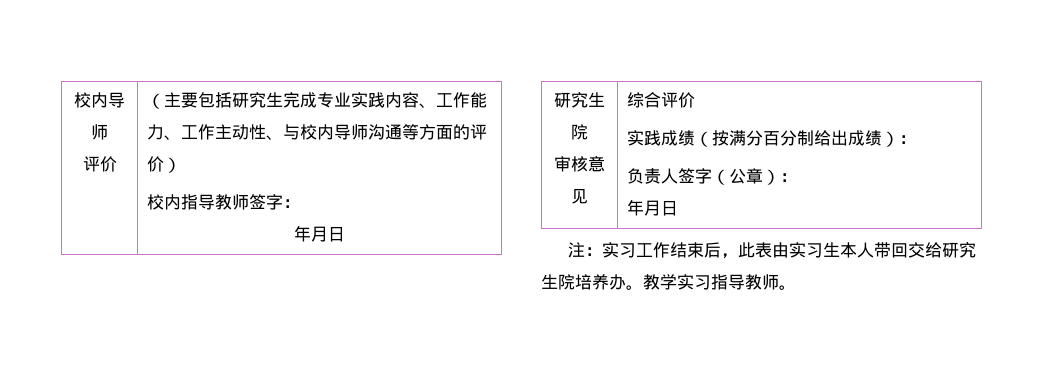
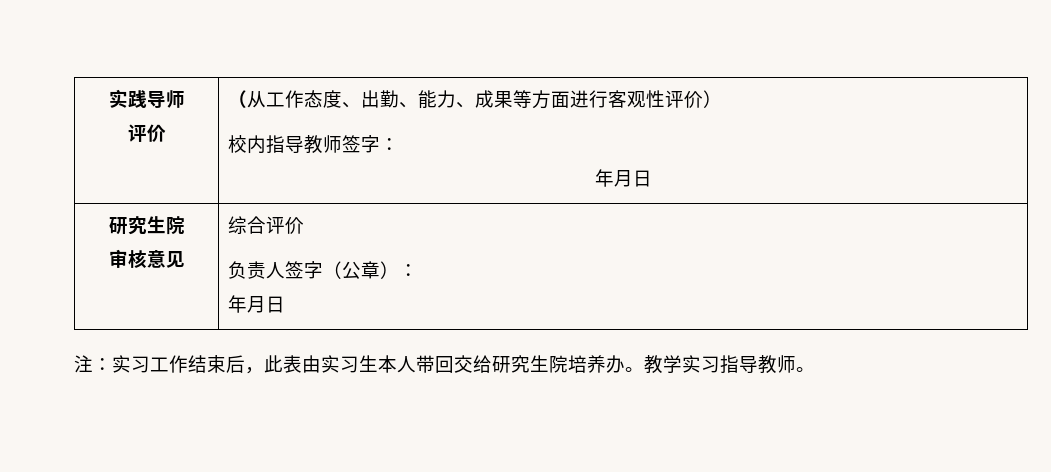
[74,92,108,108] 校内 -> [108,89,147,108] 实践
[163,92,487,108] [146,124,470,140] 主要包括研究生完成专业实践内容、工作能力、工作主动性、与校内导师沟通等方面的 -> [246,90,665,109] 从工作态度、出勤、能力、成果等方面进行客观性
[626,130,916,147] // 实践成绩（按满分百分制给出成绩）： -> (304, 225) none

